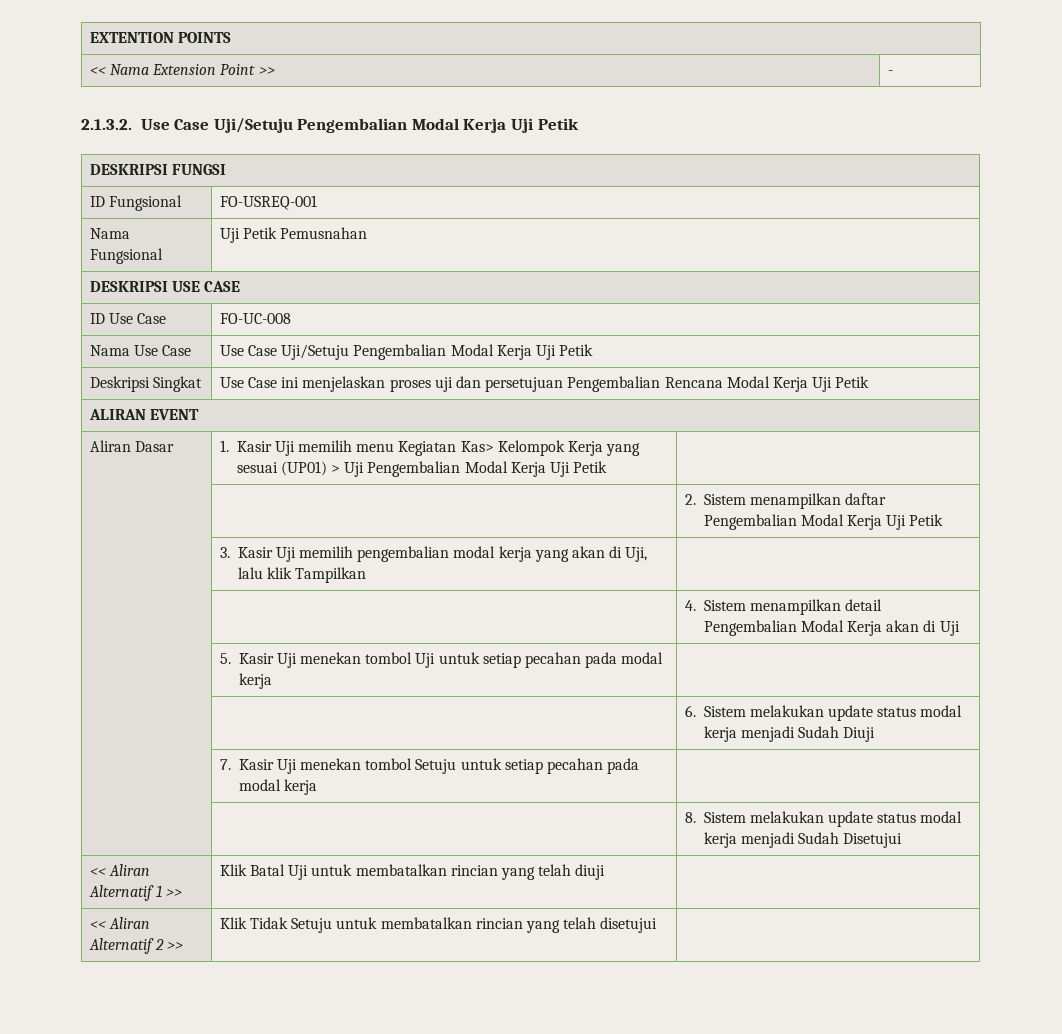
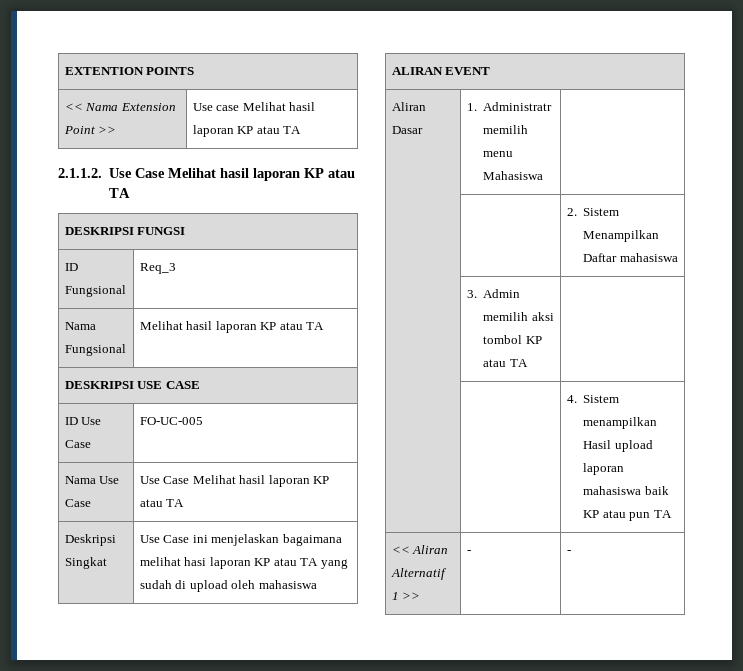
[887,70,893,75] [81,118,579,133] - // 2.1.3.2. Use Case Uji/Setuju Pengembalian Modal Kerja Uji Petik -> [192,102,316,111] [192,125,302,137] [58,168,356,181] [109,188,131,198] Use case Melihat hasil laporan KP atau TA // 2.1.1.2. Use Case Melihat hasil laporan KP atau TA
[219,195,317,210] FO-USREQ-001 -> [139,263,176,274] Req_3
[219,227,368,243] Uji Petik Pemusnahan -> [139,321,325,333] Melihat hasil laporan KP atau TA
[219,313,291,324] FO-UC-008 -> [139,417,203,425] FO-UC-005
[281,344,594,360] Uji/Setuju Pengembalian Modal Kerja Uji Petik -> [192,475,330,487] [139,499,185,507] Melihat hasil laporan KP atau TA
[389,376,870,392] proses uji dan persetujuan Pengembalian Rencana Modal Kerja Uji Petik -> [282,534,342,546] [139,557,348,569] [139,580,317,592] bagaimana melihat hasi laporan KP atau TA yang sudah di upload oleh mahasiswa
[236,440,641,456] [236,461,608,477] [684,493,887,509] [703,514,944,530] [219,546,648,562] [237,567,367,583] [684,599,883,615] [703,620,960,636] [219,652,664,668] [238,673,272,689] [684,705,963,721] [703,726,876,742] [219,758,640,774] [238,779,317,795] [684,811,963,827] [703,832,903,848] Kasir Uji memilih menu Kegiatan Kas> Kelompok Kerja yang sesuai (UP01) > Uji Pengembalian Modal Kerja Uji Petik | // | | 2. Sistem menampilkan daftar Pengembalian Modal Kerja Uji Petik // | 3. Kasir Uji memilih pengembalian modal kerja yang akan di Uji, lalu klik Tampilkan | // | | 4. Sistem menampilkan detail Pengembalian Modal Kerja akan di Uji // | 5. Kasir Uji menekan tombol Uji untuk setiap pecahan pada modal kerja | // | | 6. Sistem melakukan update status modal kerja menjadi Sudah Diuji // | 7. Kasir Uji menekan tombol Setuju untuk setiap pecahan pada modal kerja | // | | 8. Sistem melakukan update status modal kerja menjadi Sudah Disetujui -> [483,102,553,111] [483,125,529,134] [483,151,514,157] [483,171,544,180] [566,208,620,216] [583,230,660,242] [583,253,678,262] [466,289,521,298] [483,312,554,321] [483,335,542,344] [483,359,528,367] [566,395,620,403] [583,417,658,429] [583,440,653,452] [583,463,625,475] [583,486,669,495] [583,510,672,521] Administratr memilih menu Mahasiswa | // | | 2. Sistem Menampilkan Daftar mahasiswa // | 3. Admin memilih aksi tombol KP atau TA | // | | 4. Sistem menampilkan Hasil upload laporan mahasiswa baik KP atau pun TA
[219,864,606,880] [89,917,151,929] [88,938,184,954] [219,917,658,933] Klik Batal Uji untuk membatalkan rincian yang telah diuji | // << Aliran Alternatif 2 >> | Klik Tidak Setuju untuk membatalkan rincian yang telah disetujui | -> [466,550,471,554] [566,550,571,554] - | -

